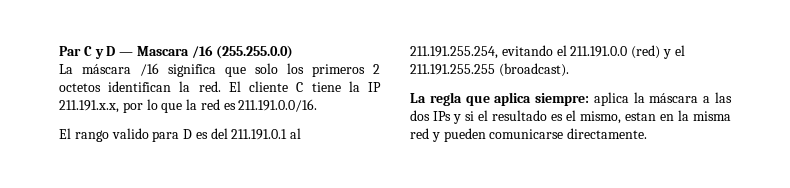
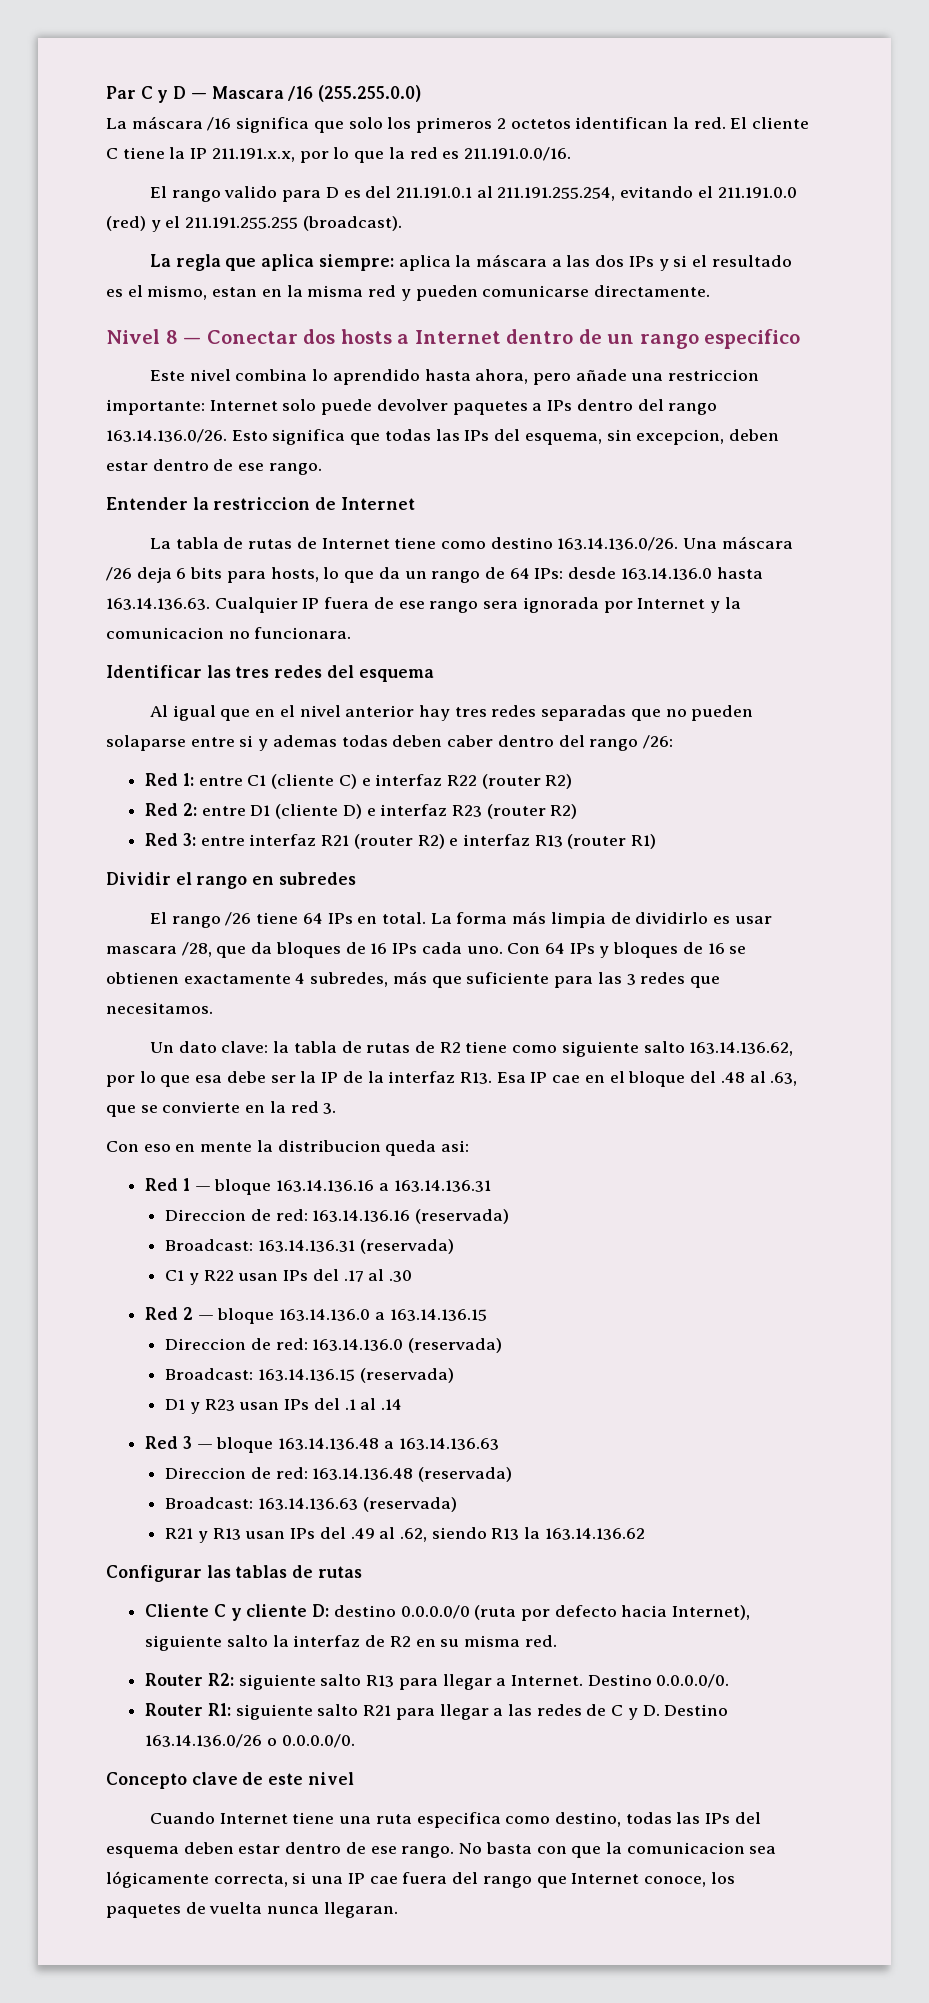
(648, 133) none -> [106,329,801,349] [149,369,760,385] [106,399,718,415] [106,429,779,445] [106,459,322,475] [106,497,415,510] [149,536,793,551] [106,567,763,583] [106,597,741,613] [106,627,352,639] [106,665,434,682] [149,705,754,721] [106,735,673,751] [145,773,573,789] [145,803,578,819] [145,833,657,849] [106,872,356,889] [149,911,772,928] [106,942,747,958] [106,971,720,988] [106,1002,213,1014] [149,1041,794,1057] [106,1071,798,1087] [106,1101,337,1117] [106,1140,470,1156] [145,1178,491,1195] [165,1209,510,1224] [165,1239,454,1254] [165,1269,413,1285] [145,1307,487,1324] [165,1338,503,1353] [165,1368,454,1383] [165,1398,403,1414] [145,1436,499,1453] [165,1467,513,1482] [165,1497,457,1512] [165,1527,645,1543] [106,1565,362,1582] [145,1604,751,1621] [145,1635,557,1651] [145,1673,730,1690] [145,1703,729,1720] [145,1734,355,1748] [106,1772,354,1789] [149,1812,761,1828] [106,1842,777,1858] [106,1871,735,1888] [106,1902,398,1918] // Nivel 8 — Conectar dos hosts a Internet dentro de un rango especifico // Este nivel combina lo aprendido hasta ahora, pero añade una restriccion importante: Internet solo puede devolver paquetes a IPs dentro del rango 163.14.136.0/26. Esto significa que todas las IPs del esquema, sin excepcion, deben estar dentro de ese rango. // Entender la restriccion de Internet // La tabla de rutas de Internet tiene como destino 163.14.136.0/26. Una máscara /26 deja 6 bits para hosts, lo que da un rango de 64 IPs: desde 163.14.136.0 hasta 163.14.136.63. Cualquier IP fuera de ese rango sera ignorada por Internet y la comunicacion no funcionara. // Identificar las tres redes del esquema // Al igual que en el nivel anterior hay tres redes separadas que no pueden solaparse entre si y ademas todas deben caber dentro del rango /26: // Red 1: entre C1 (cliente C) e interfaz R22 (router R2) // Red 2: entre D1 (cliente D) e interfaz R23 (router R2) // Red 3: entre interfaz R21 (router R2) e interfaz R13 (router R1) // Dividir el rango en subredes // El rango /26 tiene 64 IPs en total. La forma más limpia de dividirlo es usar mascara /28, que da bloques de 16 IPs cada uno. Con 64 IPs y bloques de 16 se obtienen exactamente 4 subredes, más que suficiente para las 3 redes que necesitamos. // Un dato clave: la tabla de rutas de R2 tiene como siguiente salto 163.14.136.62, por lo que esa debe ser la IP de la interfaz R13. Esa IP cae en el bloque del .48 al .63, que se convierte en la red 3. // Con eso en mente la distribucion queda asi: // Red 1 — bloque 163.14.136.16 a 163.14.136.31 // Direccion de red: 163.14.136.16 (reservada) // Broadcast: 163.14.136.31 (reservada) // C1 y R22 usan IPs del .17 al .30 // Red 2 — bloque 163.14.136.0 a 163.14.136.15 // Direccion de red: 163.14.136.0 (reservada) // Broadcast: 163.14.136.15 (reservada) // D1 y R23 usan IPs del .1 al .14 // Red 3 — bloque 163.14.136.48 a 163.14.136.63 // Direccion de red: 163.14.136.48 (reservada) // Broadcast: 163.14.136.63 (reservada) // R21 y R13 usan IPs del .49 al .62, siendo R13 la 163.14.136.62 // Configurar las tablas de rutas // Cliente C y cliente D: destino 0.0.0.0/0 (ruta por defecto hacia Internet), siguiente salto la interfaz de R2 en su misma red. // Router R2: siguiente salto R13 para llegar a Internet. Destino 0.0.0.0/0. // Router R1: siguiente salto R21 para llegar a las redes de C y D. Destino 163.14.136.0/26 o 0.0.0.0/0. // Concepto clave de este nivel // Cuando Internet tiene una ruta especifica como destino, todas las IPs del esquema deben estar dentro de ese rango. No basta con que la comunicacion sea lógicamente correcta, si una IP cae fuera del rango que Internet conoce, los paquetes de vuelta nunca llegaran.

